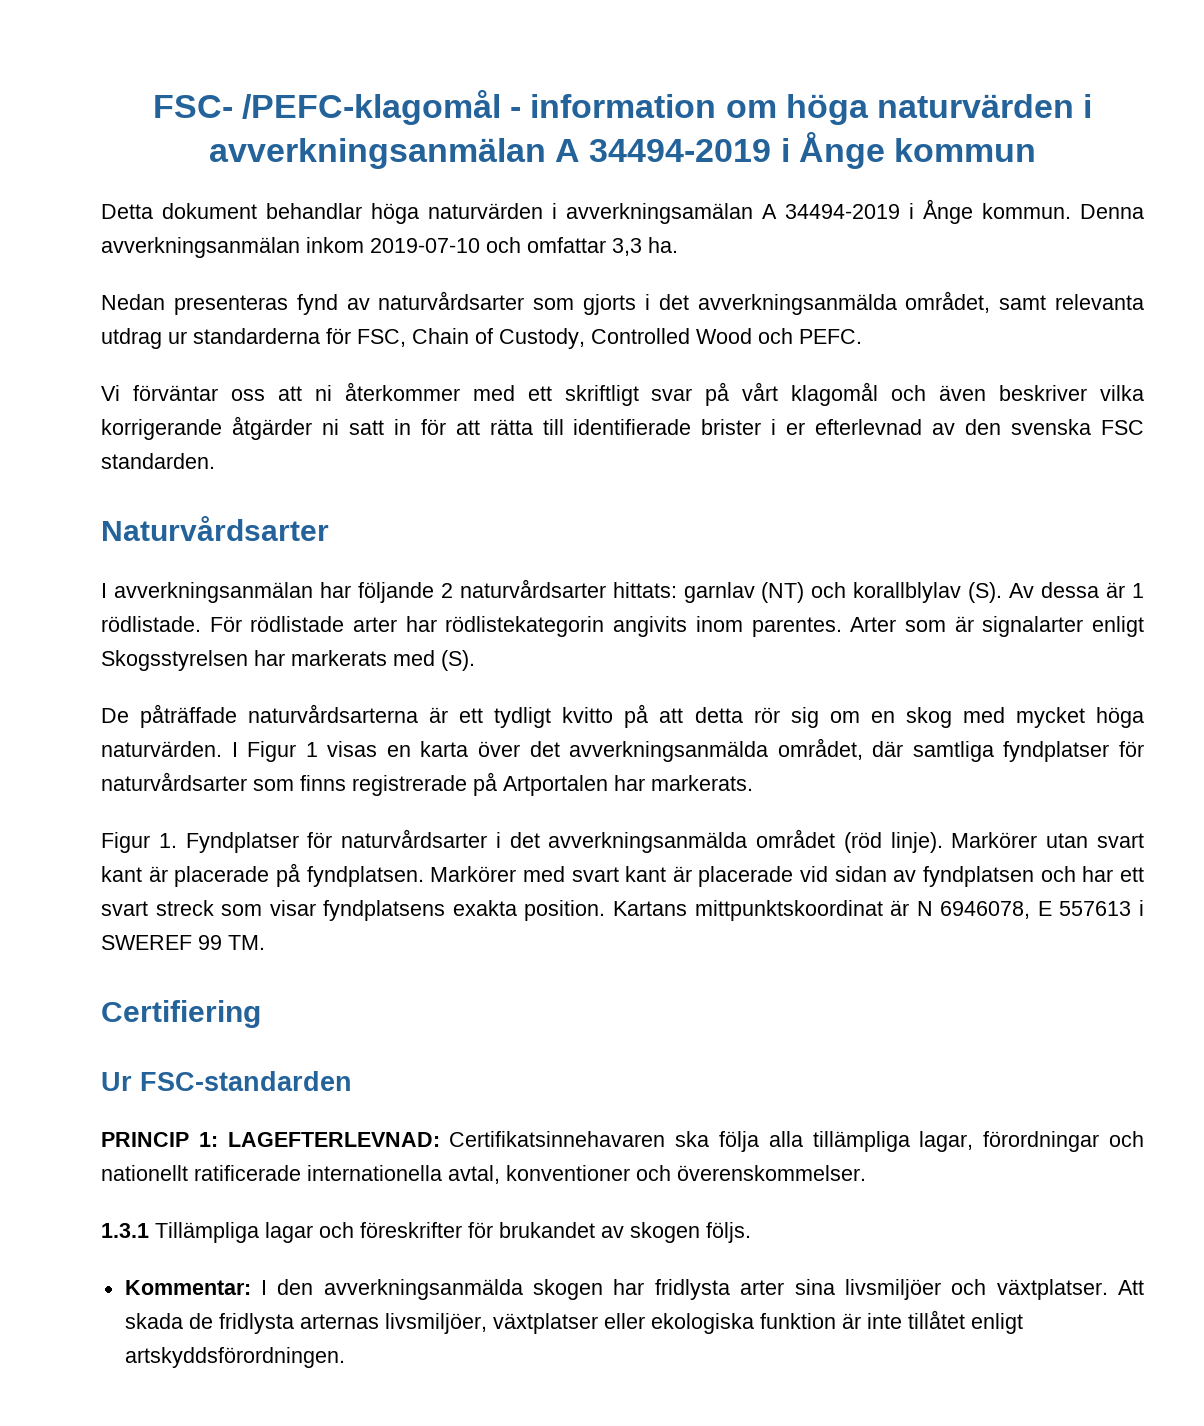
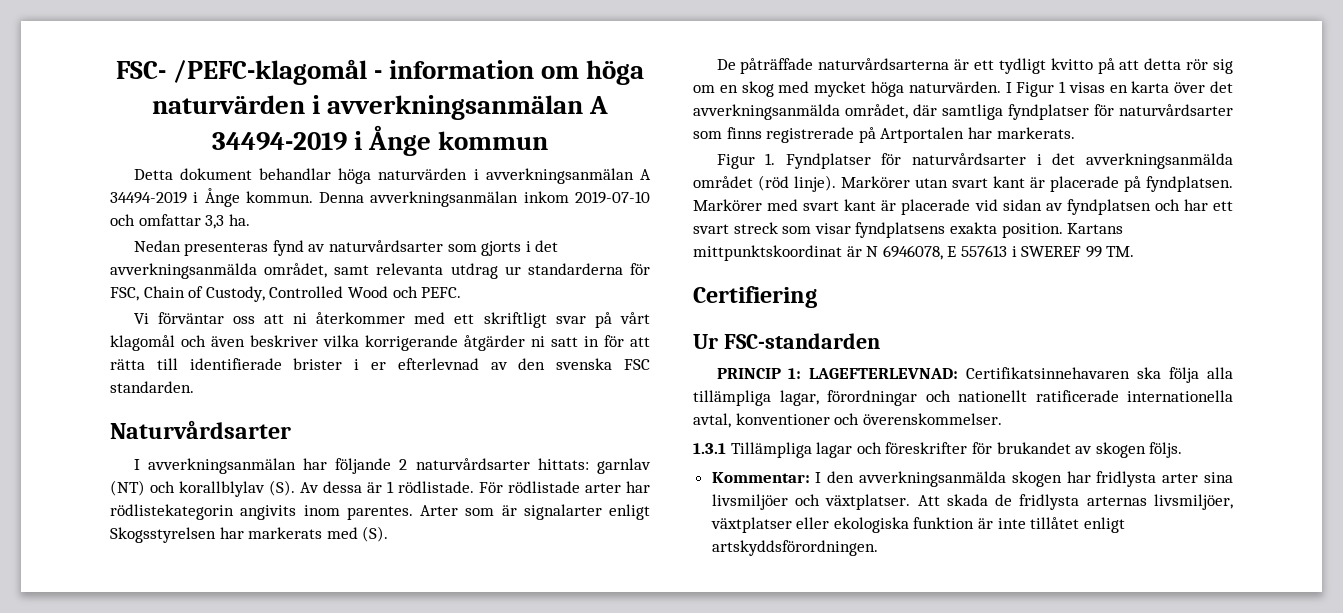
[566,203,753,224] avverkningsamälan -> [485,168,634,184] avverkningsanmälan

